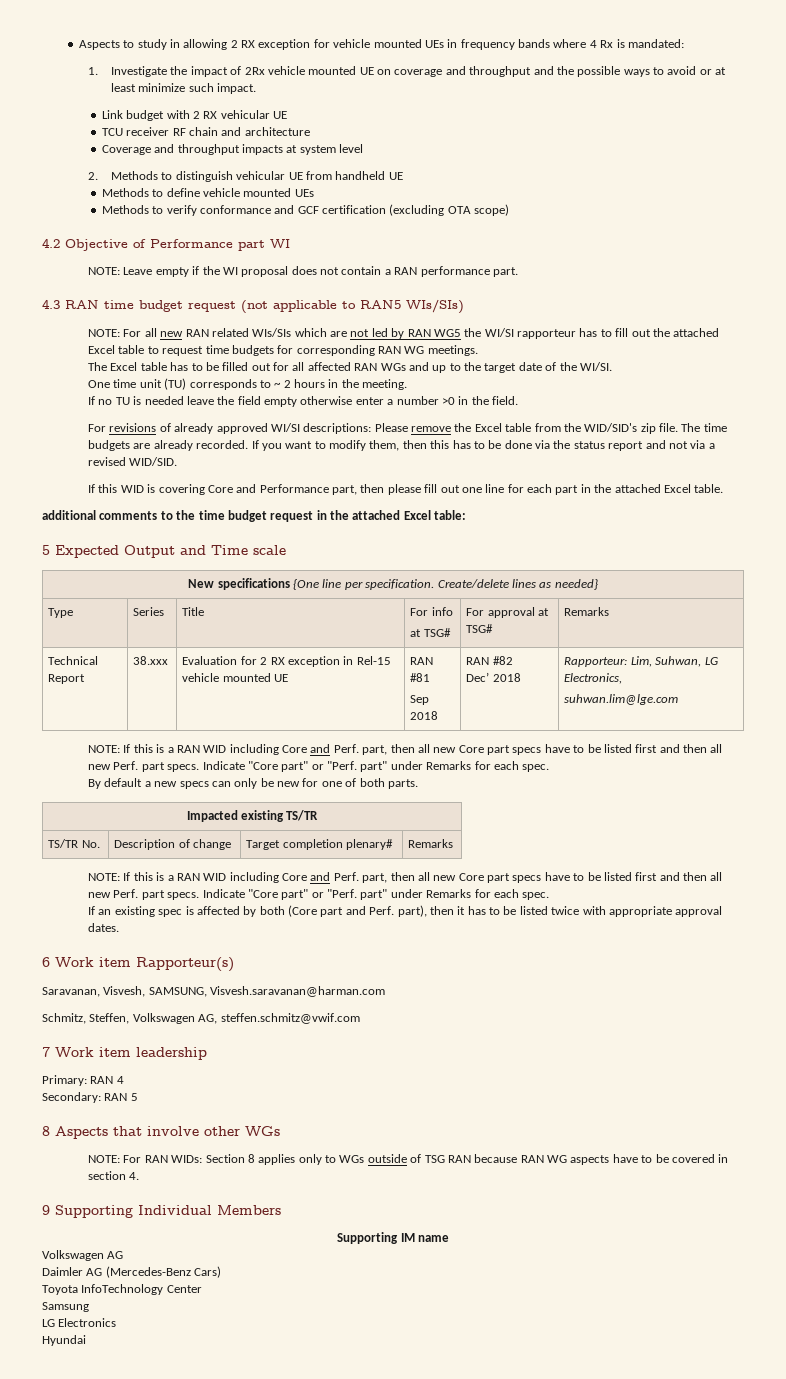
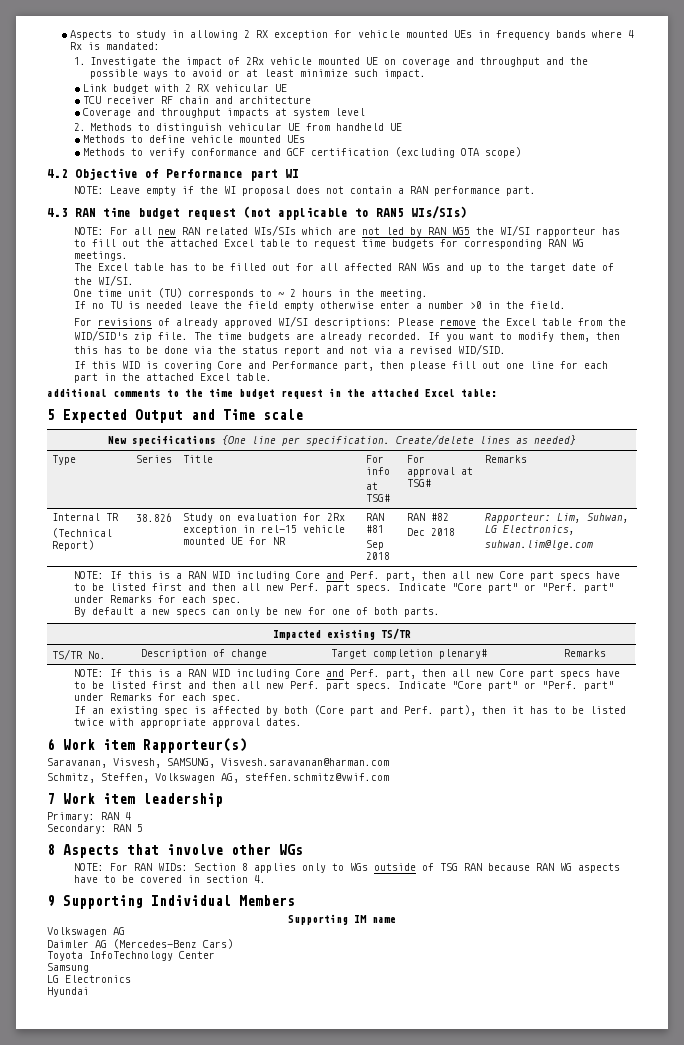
[48,656,99,665] [48,674,86,684] [133,656,169,665] [182,656,285,665] Technical Report | 38.xxx | Evaluation for 2 RX -> [52,513,120,521] [52,528,113,538] [52,540,95,551] [136,513,173,522] [183,513,346,523] Internal TR // (Technical Report) | 38.826 | Study on evaluation for 2Rx
[356,656,391,665] [182,673,289,682] Rel-15 vehicle mounted UE -> [261,525,346,533] [183,537,287,545] rel-15 vehicle mounted UE for NR
[466,672,490,682] Dec’ -> [407,528,426,536] Dec

